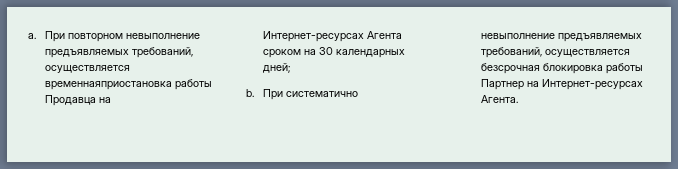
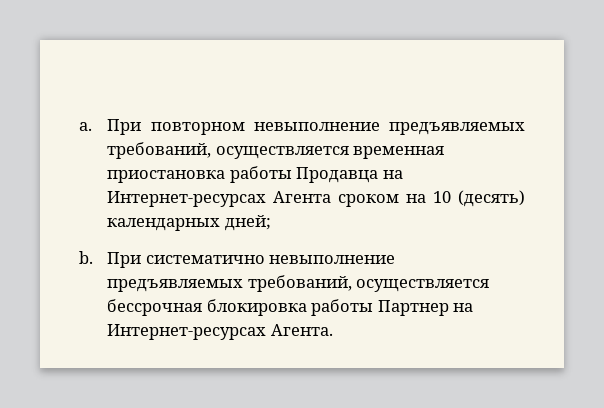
[45,81,173,90] временнаяприостановка -> [353,146,445,159] [107,170,226,183] временная приостановка
[319,47,334,55] 30 -> [433,190,525,207] 10 (десять)
[481,63,541,74] безсрочная -> [107,299,203,316] бессрочная

